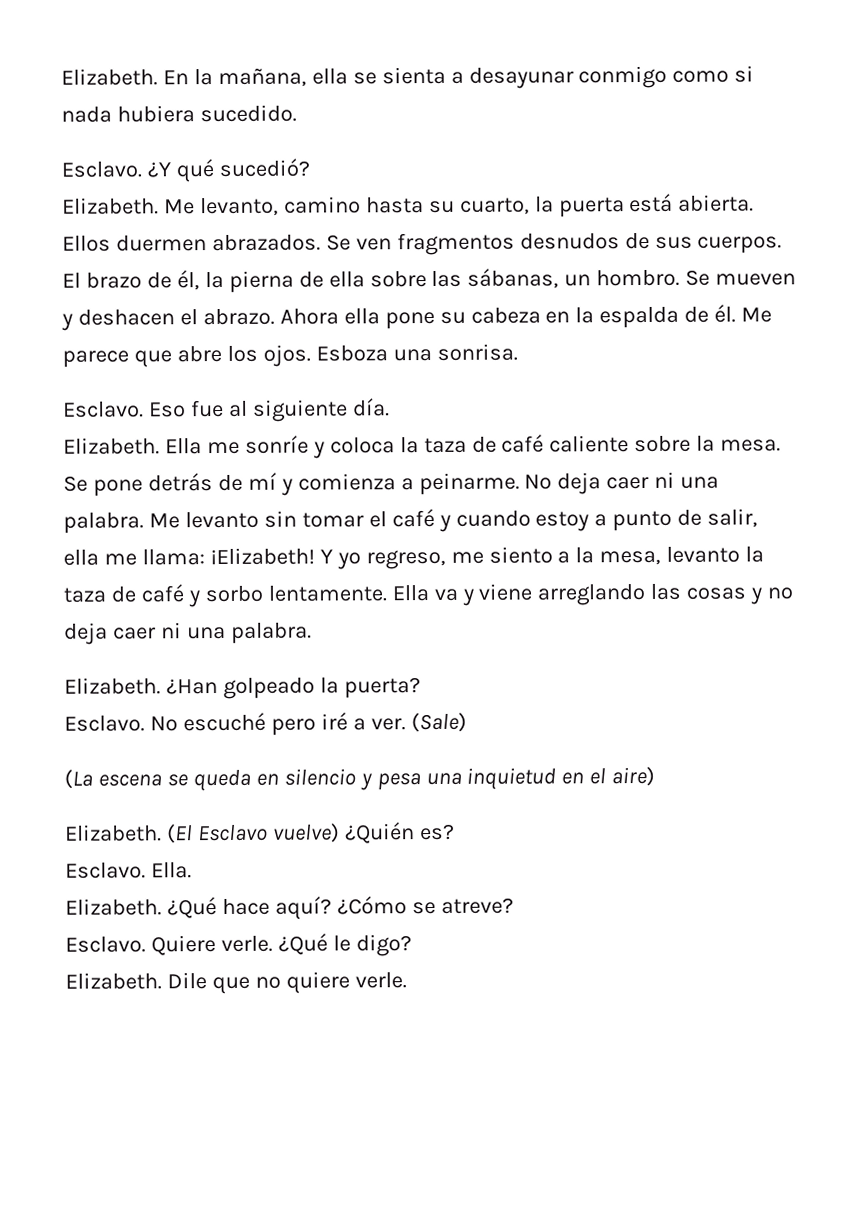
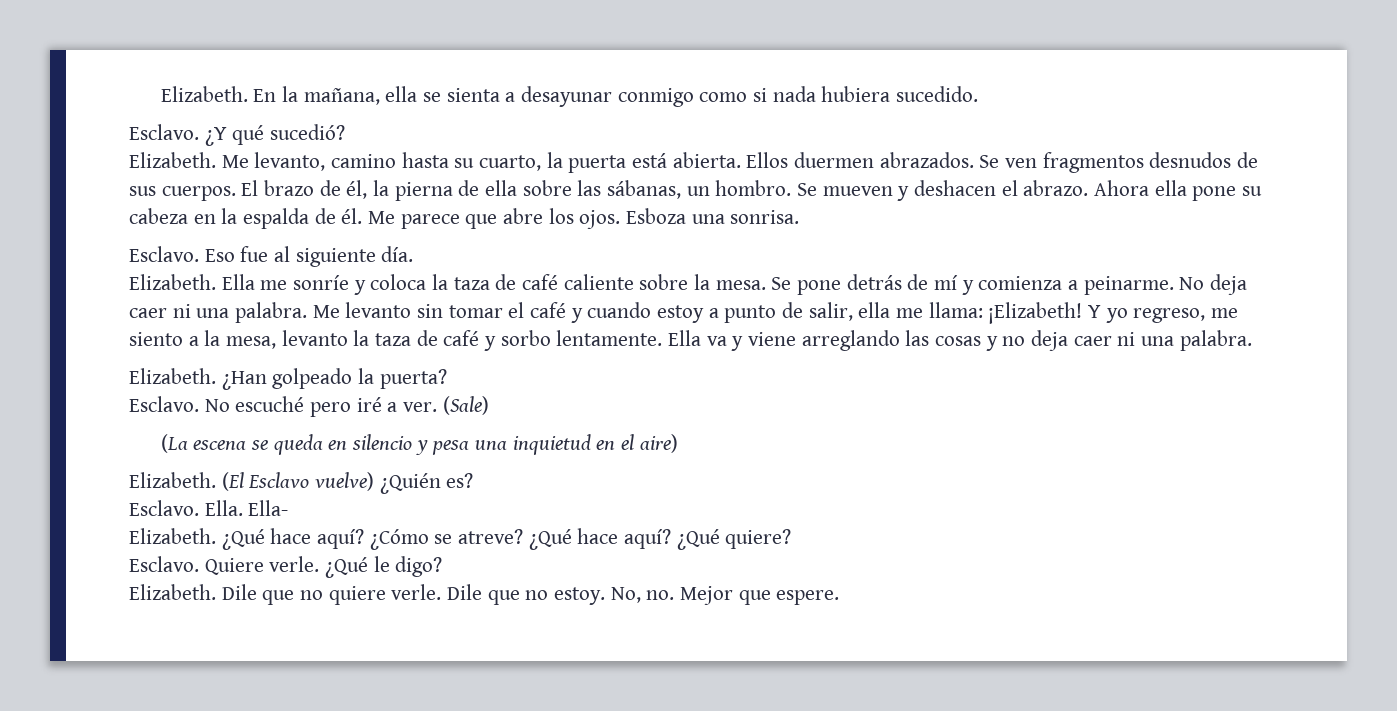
(192, 870) none -> [248,500,289,516] Ella-
(514, 905) none -> [528,528,792,550] ¿Qué hace aquí? ¿Qué quiere?
(407, 980) none -> [447,584,840,605] Dile que no estoy. No, no. Mejor que espere.

